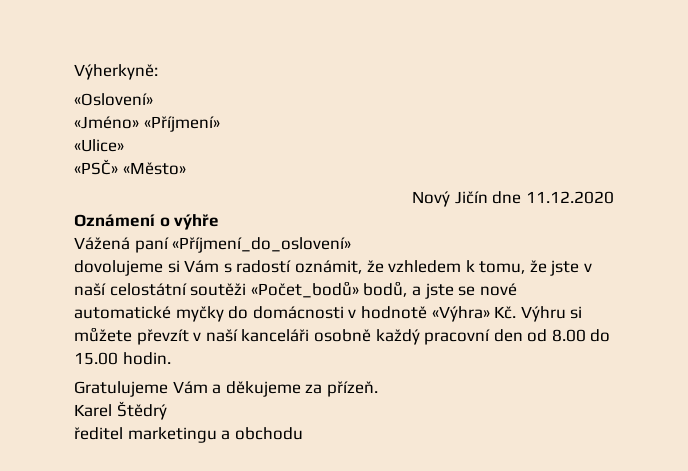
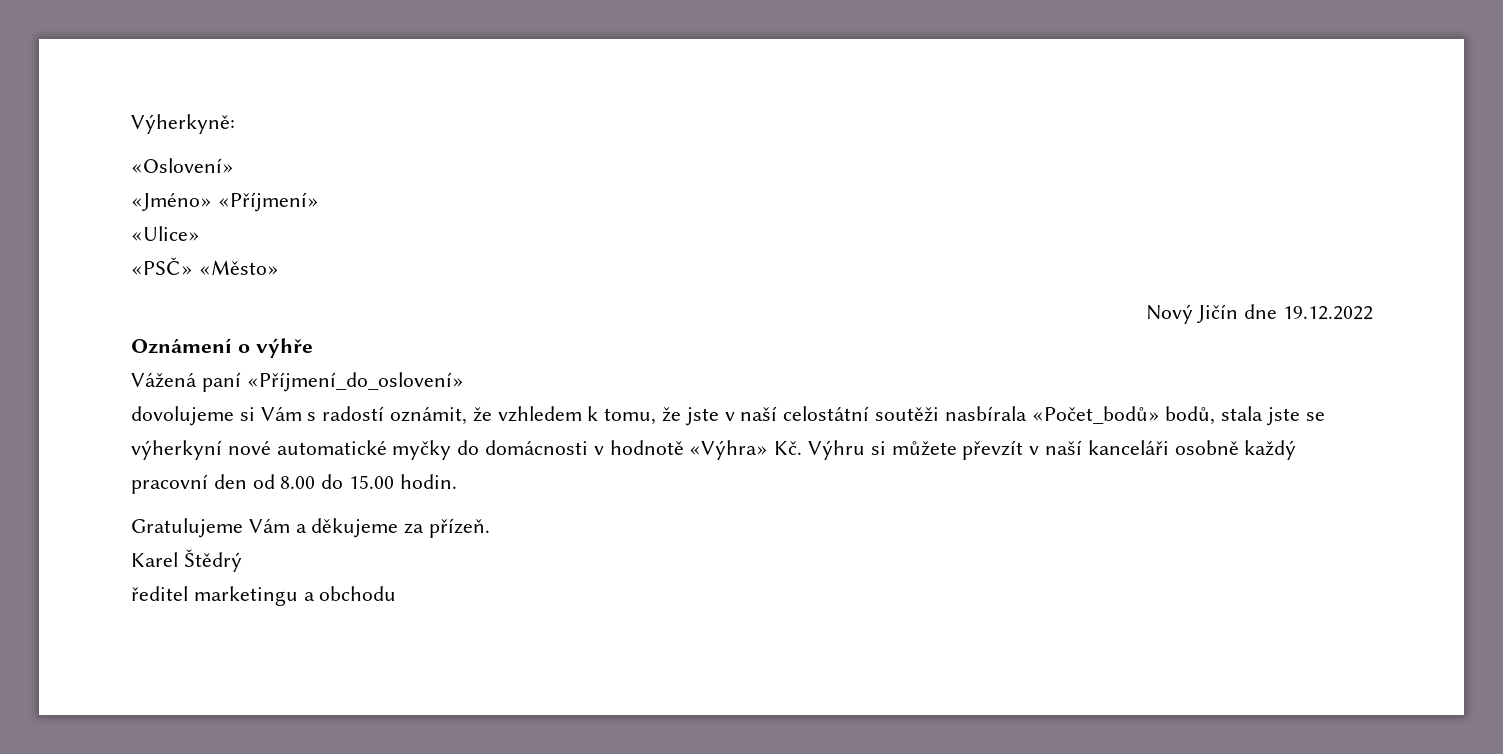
[526,191,614,204] 11.12.2020 -> [1283,306,1374,320] 19.12.2022
(247, 289) none -> [944,406,1027,421] nasbírala
[411,286,421,296] a -> [1221,406,1264,421] stala
(476, 291) none -> [131,440,222,460] výherkyní

